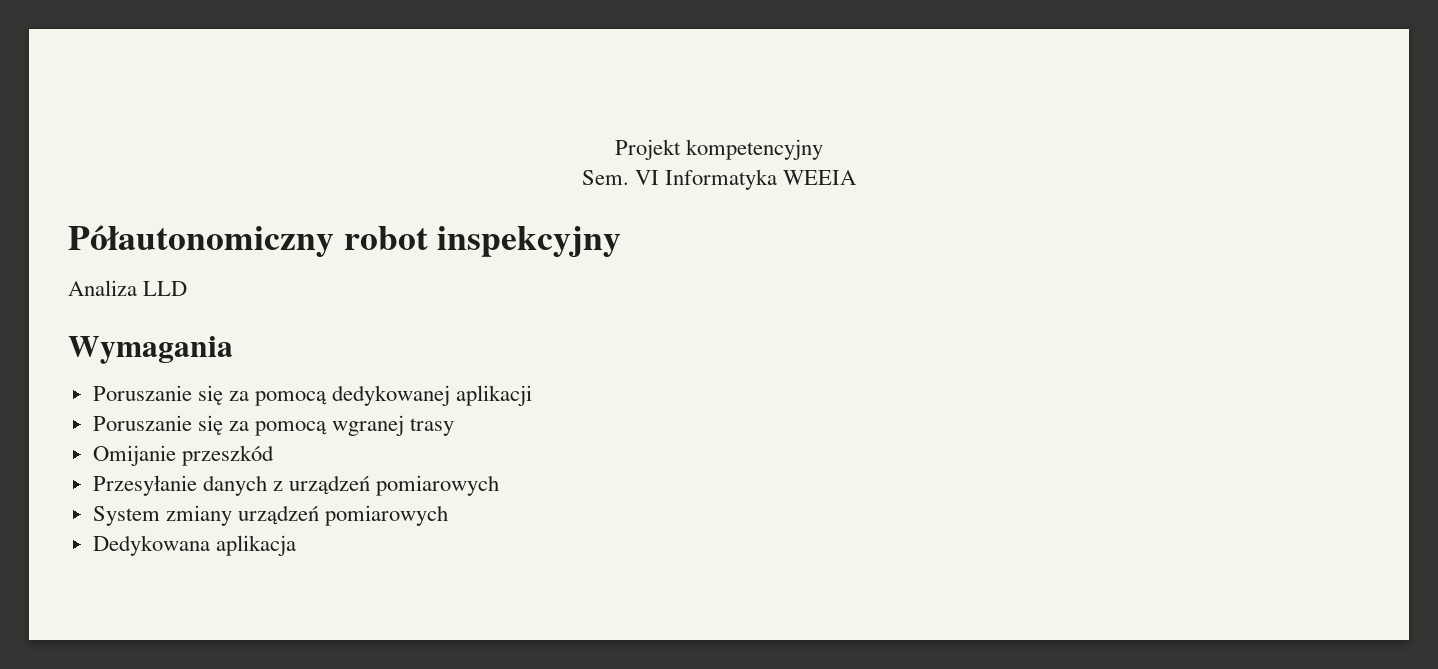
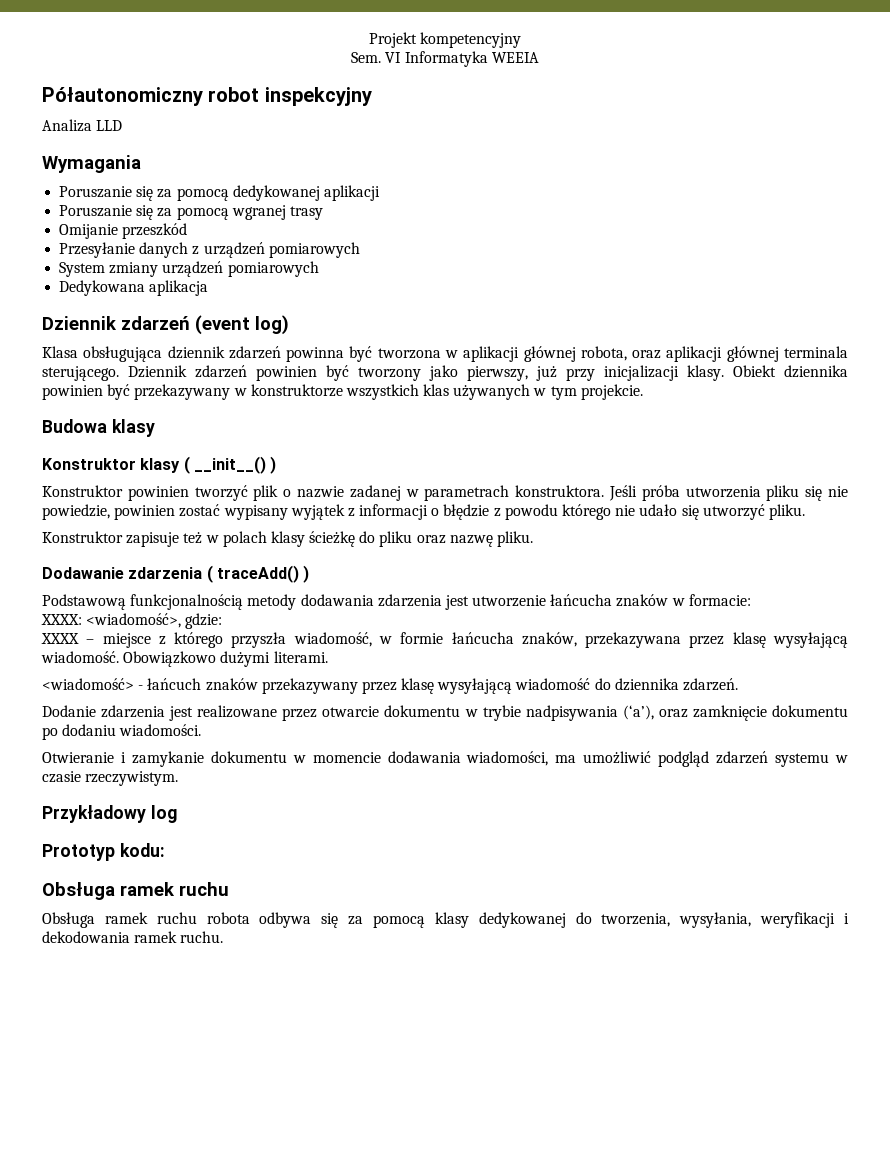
(296, 545) none -> [42,315,289,335] [42,346,849,362] [42,365,848,381] [42,384,643,400] [42,419,155,437] [42,456,277,474] [42,485,848,501] [42,504,805,520] [42,531,534,547] [42,565,310,583] [42,594,751,610] [41,613,223,629] [41,632,849,648] [41,651,328,667] [42,678,739,694] [42,705,849,721] [42,724,202,740] [42,751,848,767] [42,771,179,786] [42,805,177,823] [42,843,165,861] [42,882,229,900] [42,912,849,928] [42,931,224,943] // Dziennik zdarzeń (event log) // Klasa obsługująca dziennik zdarzeń powinna być tworzona w aplikacji głównej robota, oraz aplikacji głównej terminala sterującego. Dziennik zdarzeń powinien być tworzony jako pierwszy, już przy inicjalizacji klasy. Obiekt dziennika powinien być przekazywany w konstruktorze wszystkich klas używanych w tym projekcie. // Budowa klasy // Konstruktor klasy ( __init__() ) // Konstruktor powinien tworzyć plik o nazwie zadanej w parametrach konstruktora. Jeśli próba utworzenia pliku się nie powiedzie, powinien zostać wypisany wyjątek z informacji o błędzie z powodu którego nie udało się utworzyć pliku. // Konstruktor zapisuje też w polach klasy ścieżkę do pliku oraz nazwę pliku. // Dodawanie zdarzenia ( traceAdd() ) // Podstawową funkcjonalnością metody dodawania zdarzenia jest utworzenie łańcucha znaków w formacie: // XXXX: <wiadomość>, gdzie: // XXXX – miejsce z którego przyszła wiadomość, w formie łańcucha znaków, przekazywana przez klasę wysyłającą wiadomość. Obowiązkowo dużymi literami. // <wiadomość> - łańcuch znaków przekazywany przez klasę wysyłającą wiadomość do dziennika zdarzeń. // Dodanie zdarzenia jest realizowane przez otwarcie dokumentu w trybie nadpisywania (‘a’), oraz zamknięcie dokumentu po dodaniu wiadomości. // Otwieranie i zamykanie dokumentu w momencie dodawania wiadomości, ma umożliwić podgląd zdarzeń systemu w czasie rzeczywistym. // Przykładowy log // Prototyp kodu: // Obsługa ramek ruchu // Obsługa ramek ruchu robota odbywa się za pomocą klasy dedykowanej do tworzenia, wysyłania, weryfikacji i dekodowania ramek ruchu.

